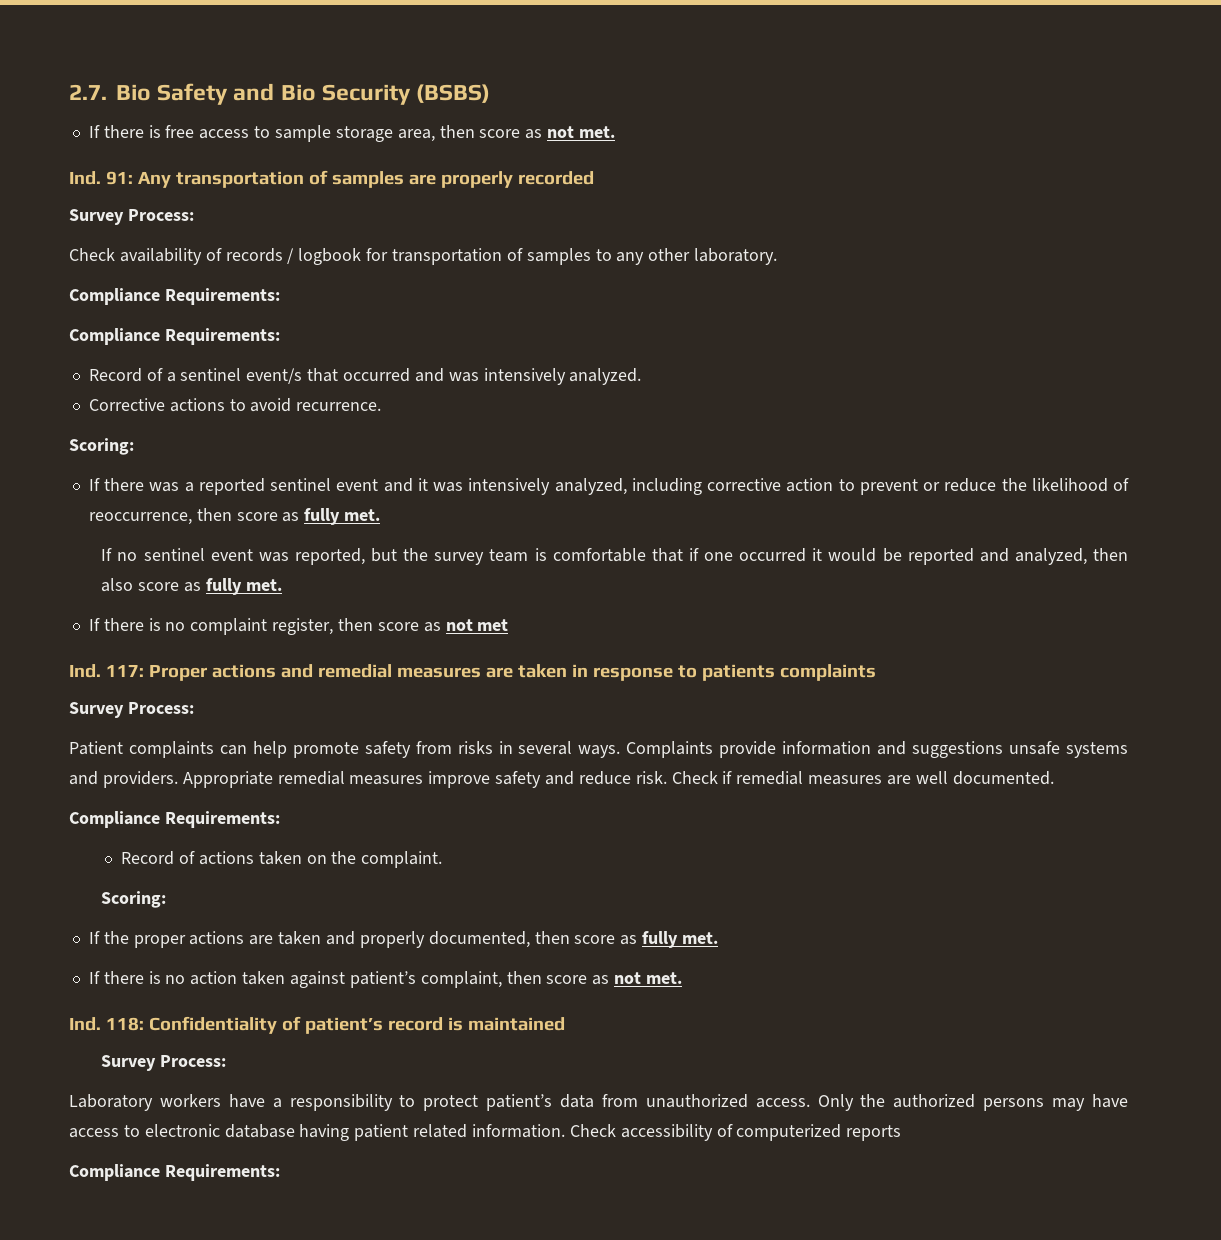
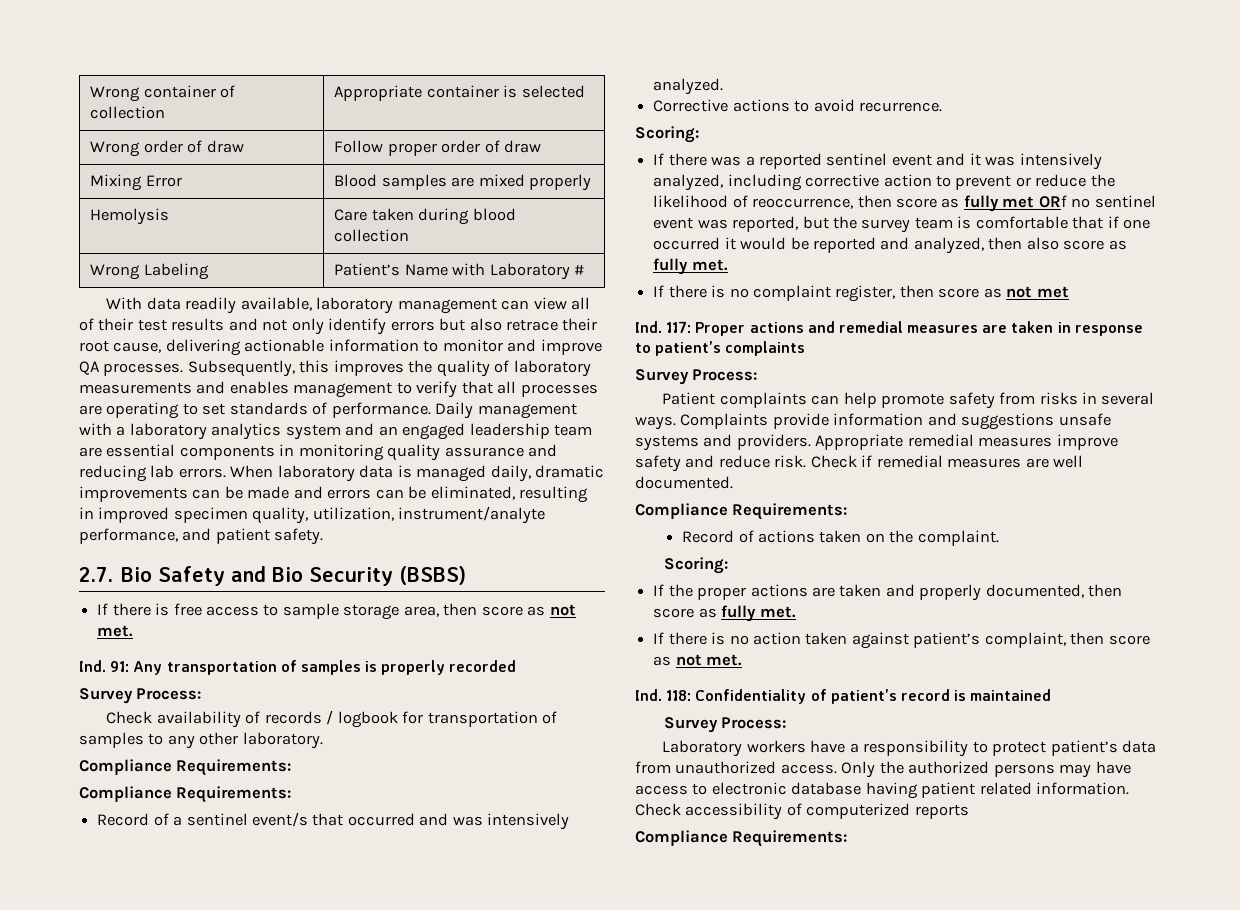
(69, 92) none -> [90,85,236,102] [90,106,166,119] [334,85,585,101] [90,140,244,157] [334,140,542,156] [90,174,182,191] [334,174,592,191] [90,208,170,225] [334,208,516,225] [334,229,410,242] [90,263,209,280] [334,263,585,280] [106,297,590,314] [79,318,598,335] [79,339,602,356] [79,360,591,377] [79,381,598,398] [79,402,577,419] [79,423,593,440] [79,444,558,461] [79,465,605,482] [79,486,589,503] [79,506,546,524] [79,528,324,545] Wrong container of collection | Appropriate container is selected // Wrong order of draw | Follow proper order of draw // Mixing Error | Blood samples are mixed properly // Hemolysis | Care taken during blood collection // Wrong Labeling | Patient’s Name with Laboratory # // With data readily available, laboratory management can view all of their test results and not only identify errors but also retrace their root cause, delivering actionable information to monitor and improve QA processes. Subsequently, this improves the quality of laboratory measurements and enables management to verify that all processes are operating to set standards of performance. Daily management with a laboratory analytics system and an engaged leadership team are essential components in monitoring quality assurance and reducing lab errors. When laboratory data is managed daily, dramatic improvements can be made and errors can be eliminated, resulting in improved specimen quality, utilization, instrument/analyte performance, and patient safety. //
[408,174,436,185] are -> [365,661,378,672] is
[344,509,381,521] [101,548,113,561] met. // If -> [1002,195,1067,208] met ORf
[701,664,775,681] patients -> [655,341,722,356] patient’s

